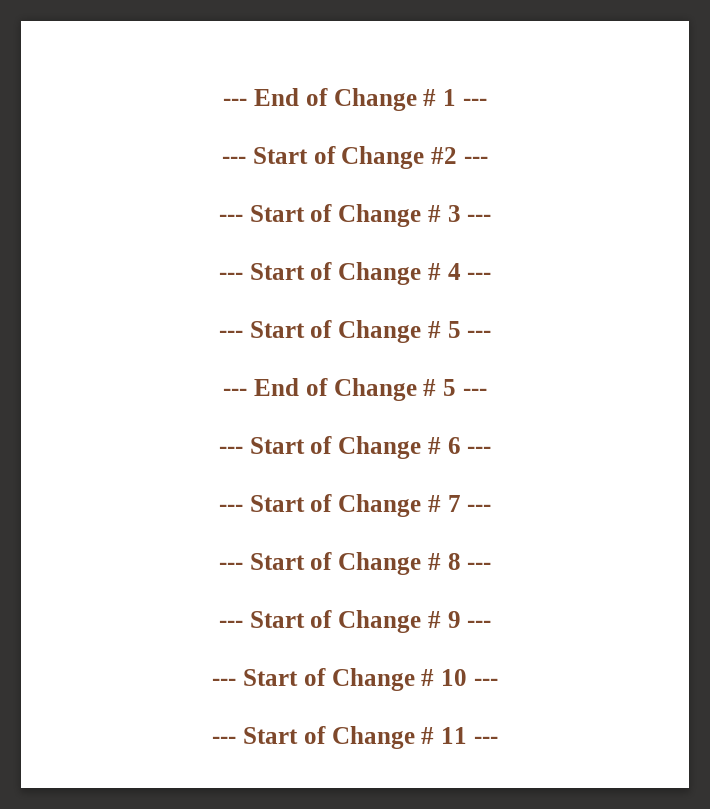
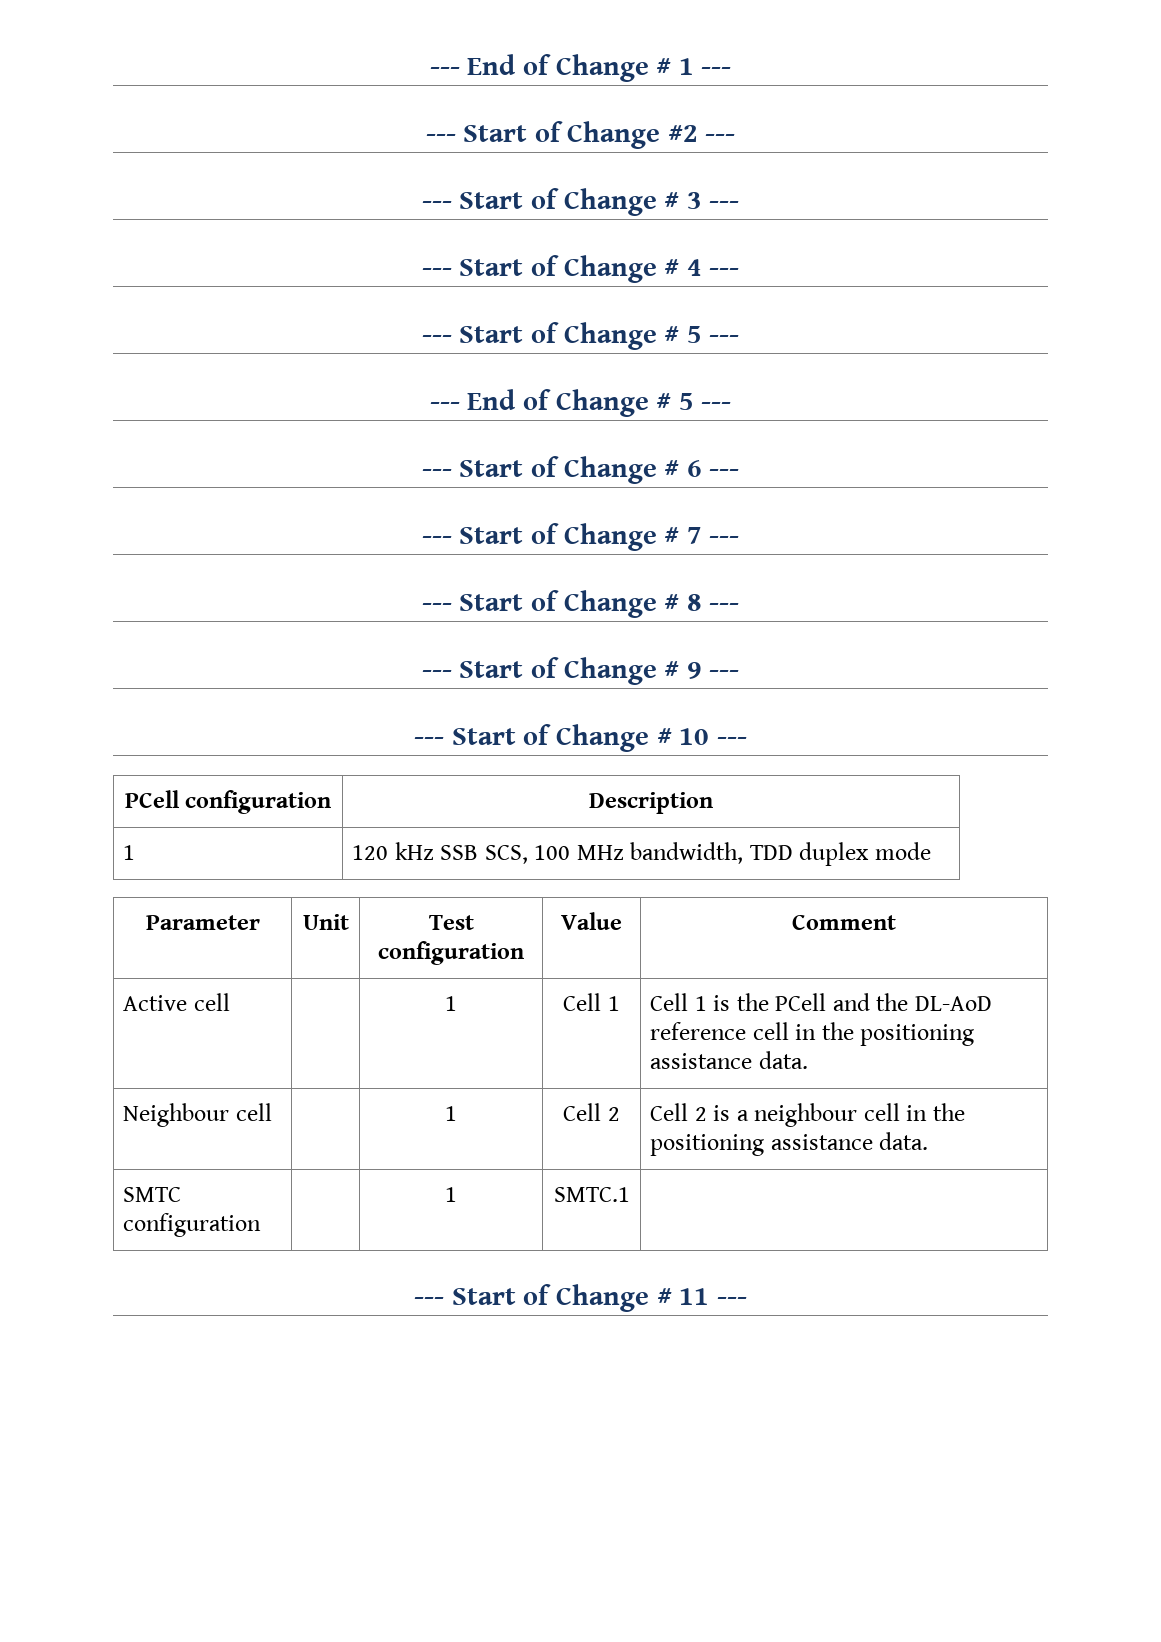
(498, 682) none -> [124,790,332,814] [589,792,713,814] [123,845,136,860] [352,842,931,866] [145,915,260,930] [302,914,349,930] [428,915,474,930] [378,941,524,965] [561,912,622,930] [792,915,896,930] [123,993,230,1011] [445,996,457,1011] [563,993,620,1011] [650,993,992,1011] [650,1022,975,1046] [650,1051,808,1069] [123,1103,272,1127] [445,1106,457,1121] [563,1103,620,1121] [650,1103,965,1127] [650,1132,929,1156] [123,1187,182,1202] [123,1213,262,1237] [445,1187,457,1202] [553,1187,630,1202] // PCell configuration | Description // 1 | 120 kHz SSB SCS, 100 MHz bandwidth, TDD duplex mode // Parameter | Unit | Test configuration | Value | Comment // Active cell | | 1 | Cell 1 | Cell 1 is the PCell and the DL-AoD reference cell in the positioning assistance data. // Neighbour cell | | 1 | Cell 2 | Cell 2 is a neighbour cell in the positioning assistance data. // SMTC configuration | | 1 | SMTC.1 |

